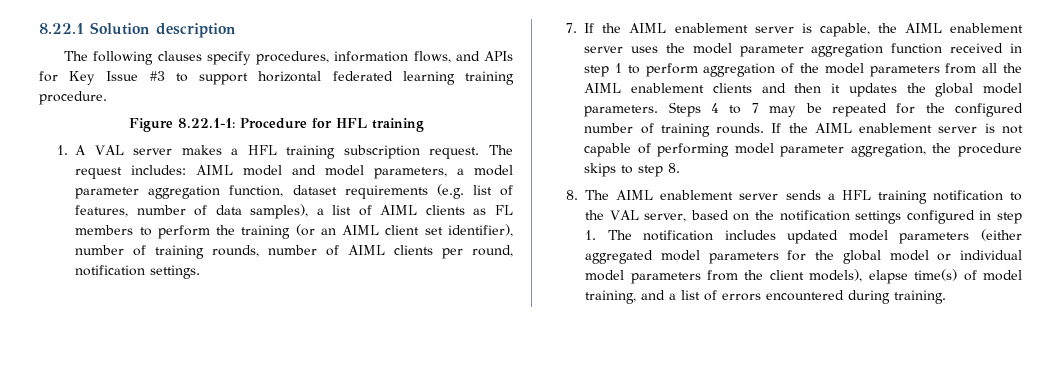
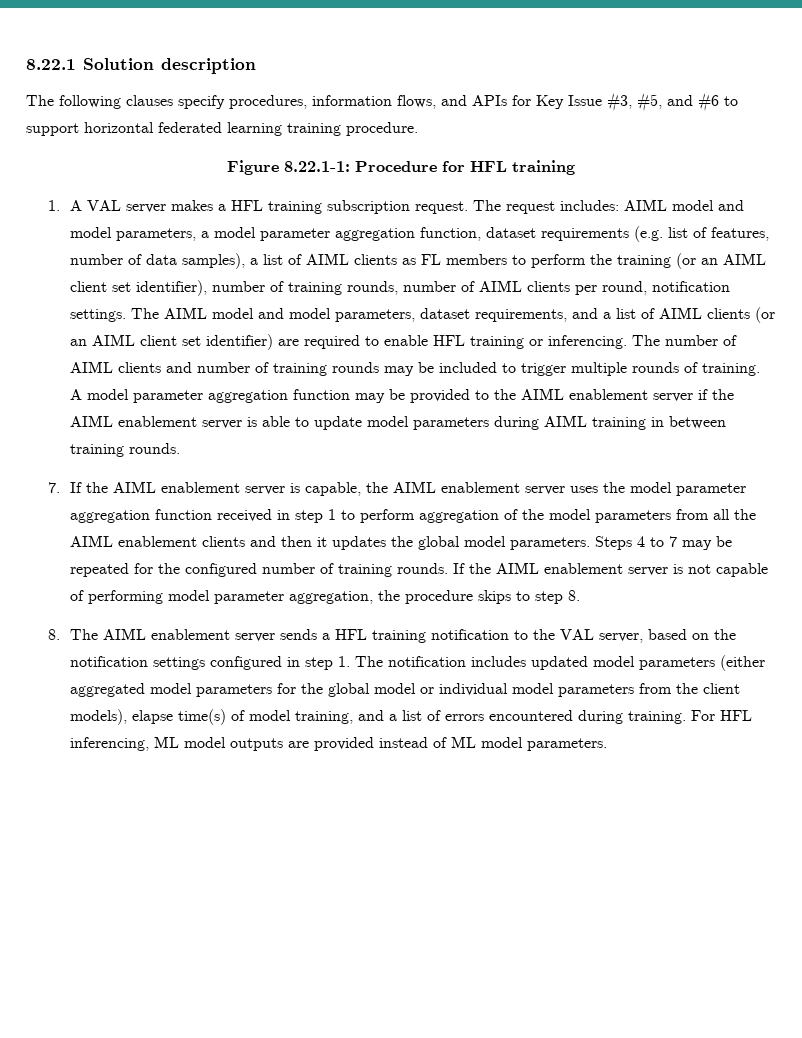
[149,71,165,81] #3 -> [607,92,719,112] #3, #5, and #6
(201, 272) none -> [130,307,775,323] [69,334,737,350] [69,361,760,376] [69,388,734,403] [69,415,726,430] [69,443,180,457] The AIML model and model parameters, dataset requirements, and a list of AIML clients (or an AIML client set identifier) are required to enable HFL training or inferencing. The number of AIML clients and number of training rounds may be included to trigger multiple rounds of training. A model parameter aggregation function may be provided to the AIML enablement server if the AIML enablement server is able to update model parameters during AIML training in between training rounds.
(947, 297) none -> [690,710,752,721] [69,736,607,751] For HFL inferencing, ML model outputs are provided instead of ML model parameters.

